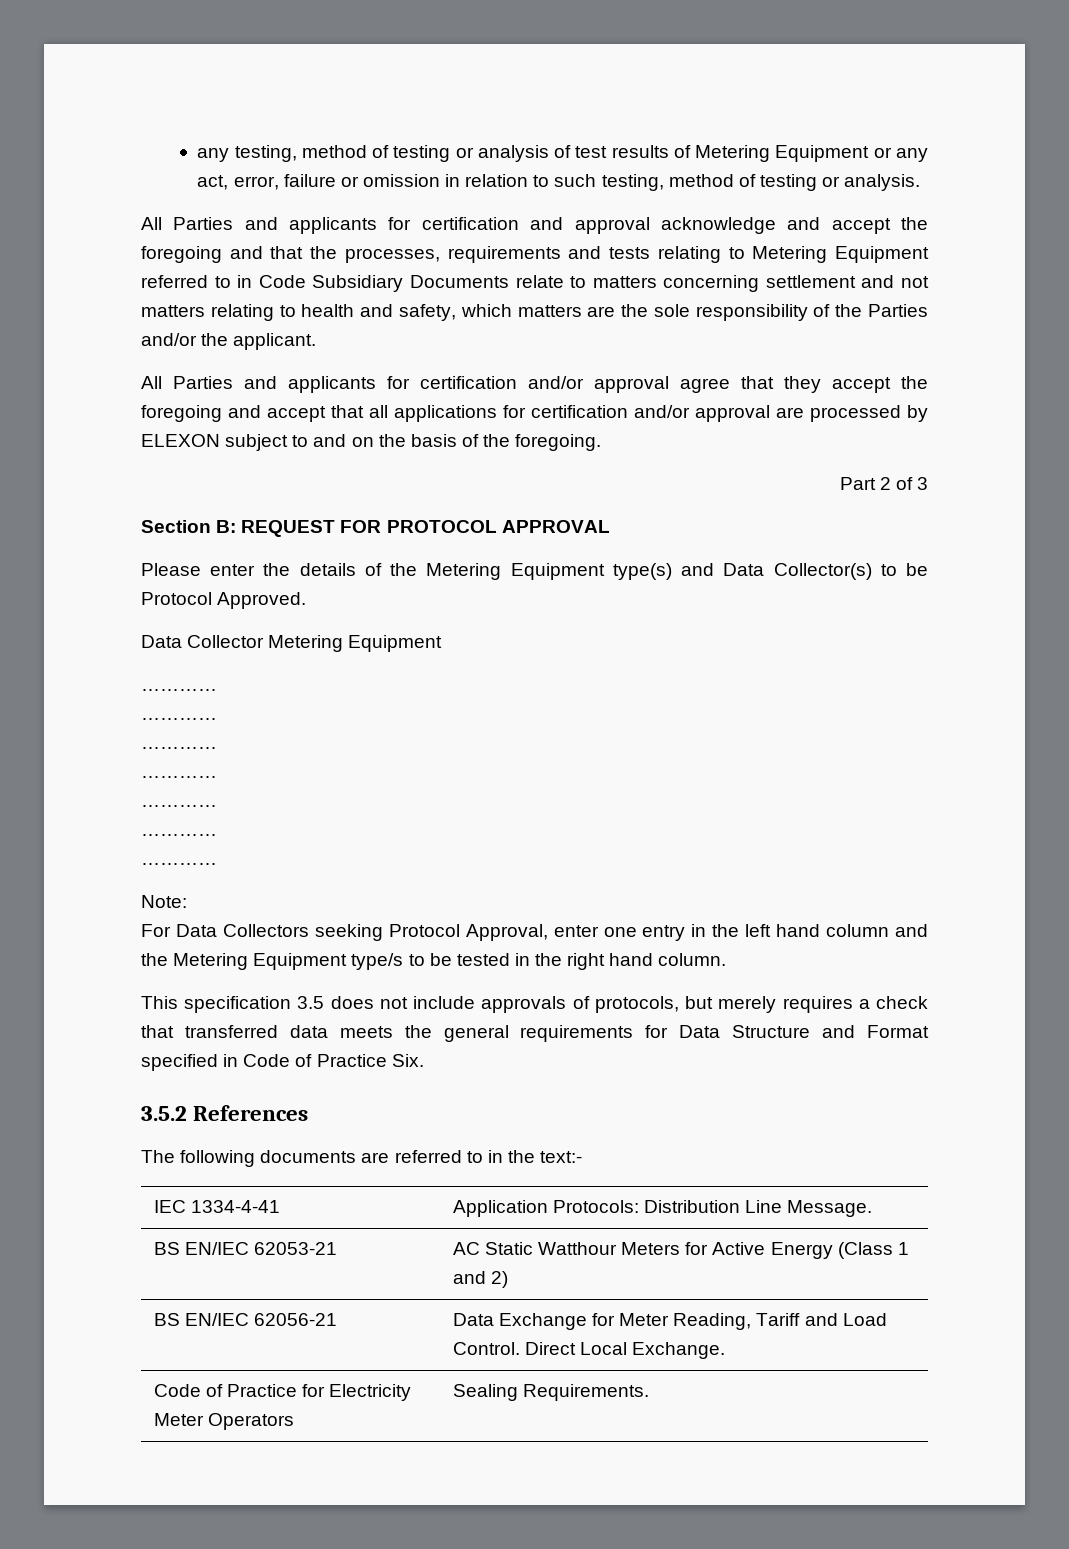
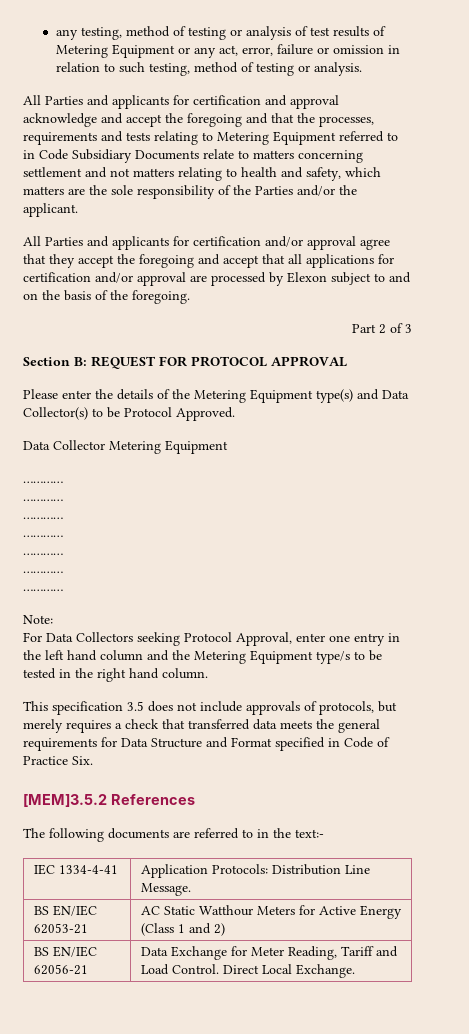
[141,434,220,447] ELEXON -> [287,272,327,283] Elexon
[141,1106,187,1121] 3.5.2 -> [23,794,107,807] [MEM]3.5.2
[153,1384,412,1401] [153,1413,294,1430] [452,1384,649,1401] // Code of Practice for Electricity Meter Operators | Sealing Requirements. -> (355, 971) none

